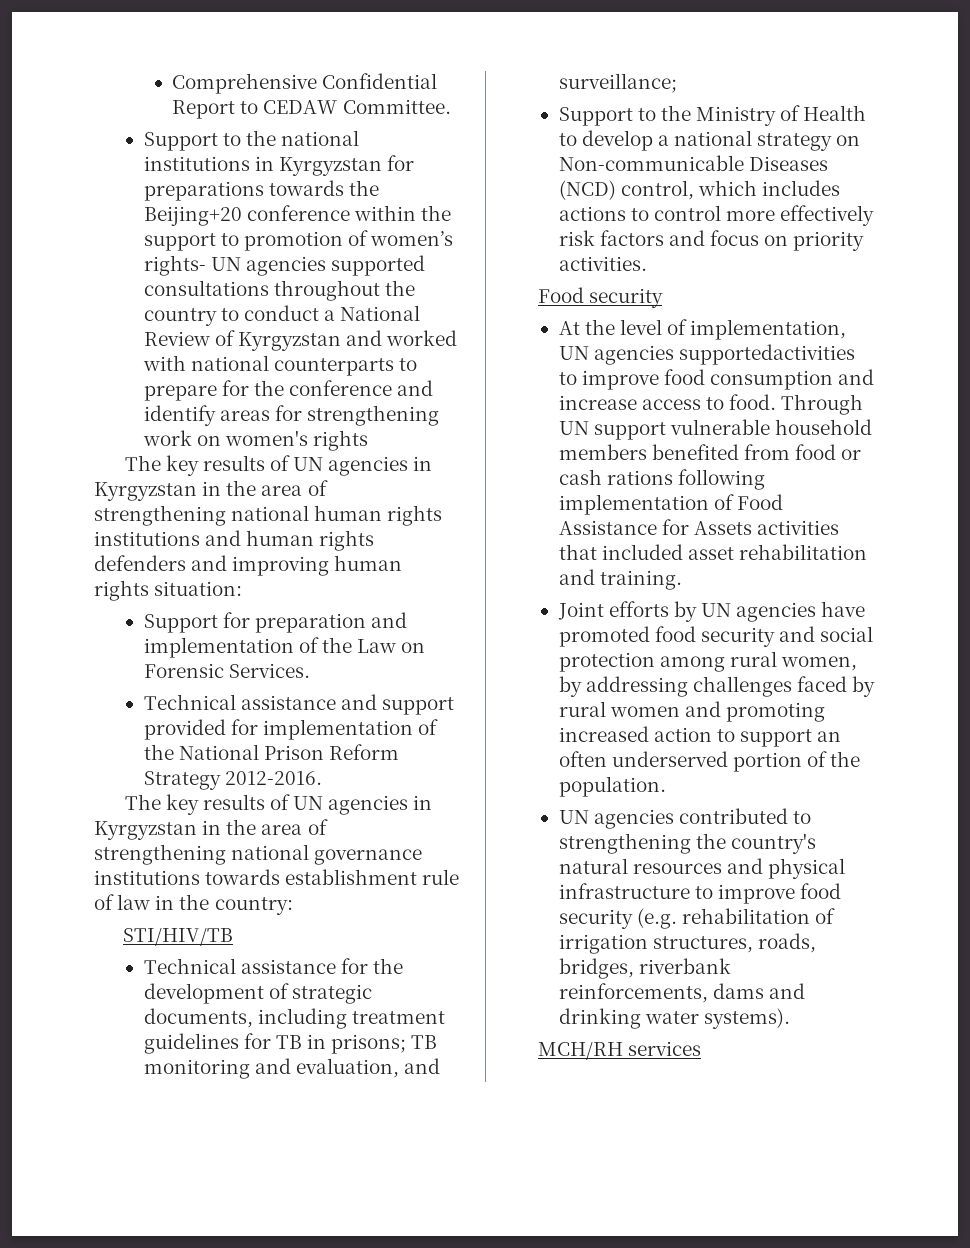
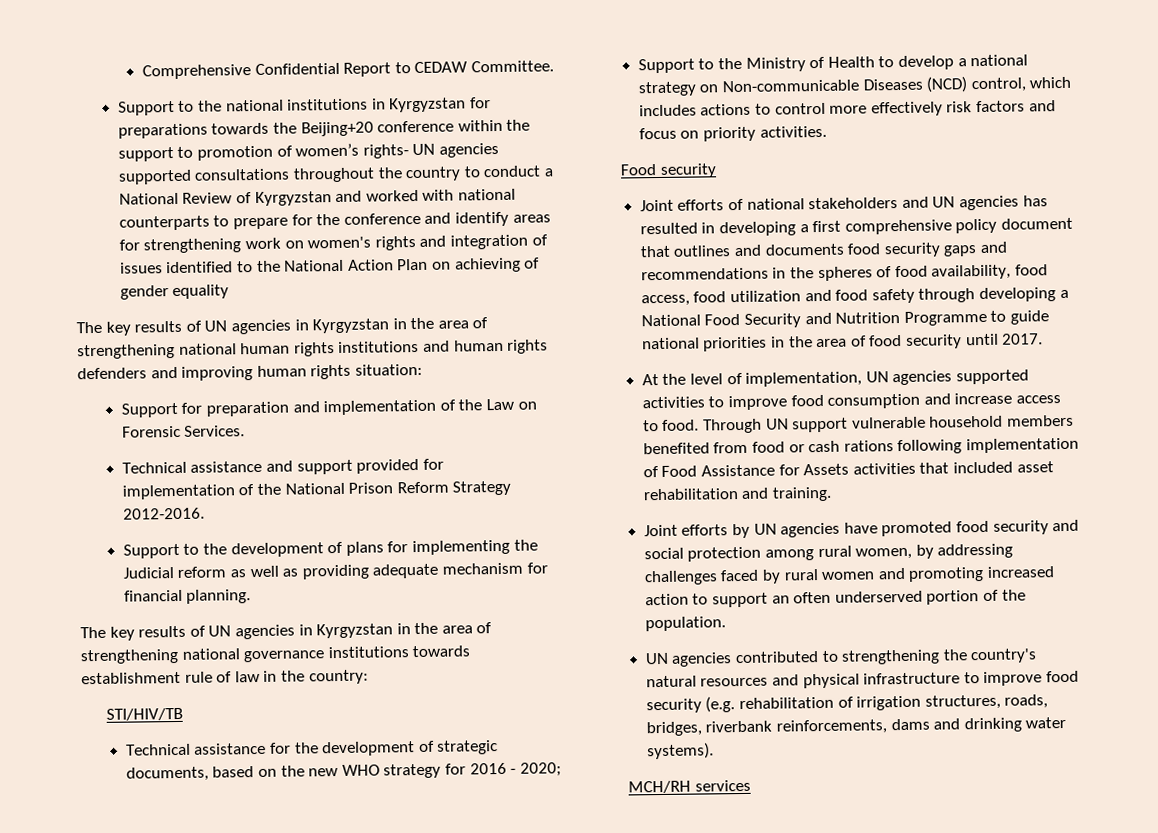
(368, 440) none -> [419,234,548,250] [119,257,541,274] [119,284,230,300] and integration of issues identified to the National Action Plan on achieving of gender equality
(322, 778) none -> [122,539,538,559] [122,562,548,580] [123,589,252,604] // Support to the development of plans for implementing the Judicial reform as well as providing adequate mechanism for financial planning.
[257,1008,445,1029] [143,1033,438,1054] [143,1058,440,1079] [558,73,677,93] including treatment guidelines for TB in prisons; TB monitoring and evaluation, and surveillance; -> [212,762,562,779] based on the new WHO strategy for 2016 - 2020;
(663, 298) none -> [639,195,1048,212] [639,217,1073,237] [639,241,1008,258] [640,264,1048,282] [640,287,1069,307] [640,310,1049,328] [641,333,1044,352] // Joint efforts of national stakeholders and UN agencies has resulted in developing a first comprehensive policy document that outlines and documents food security gaps and recommendations in the spheres of food availability, food access, food utilization and food safety through developing a National Food Security and Nutrition Programme to guide national priorities in the area of food security until 2017.
[678,344,855,365] supportedactivities -> [955,369,1029,385] [641,396,705,409] supported activities

